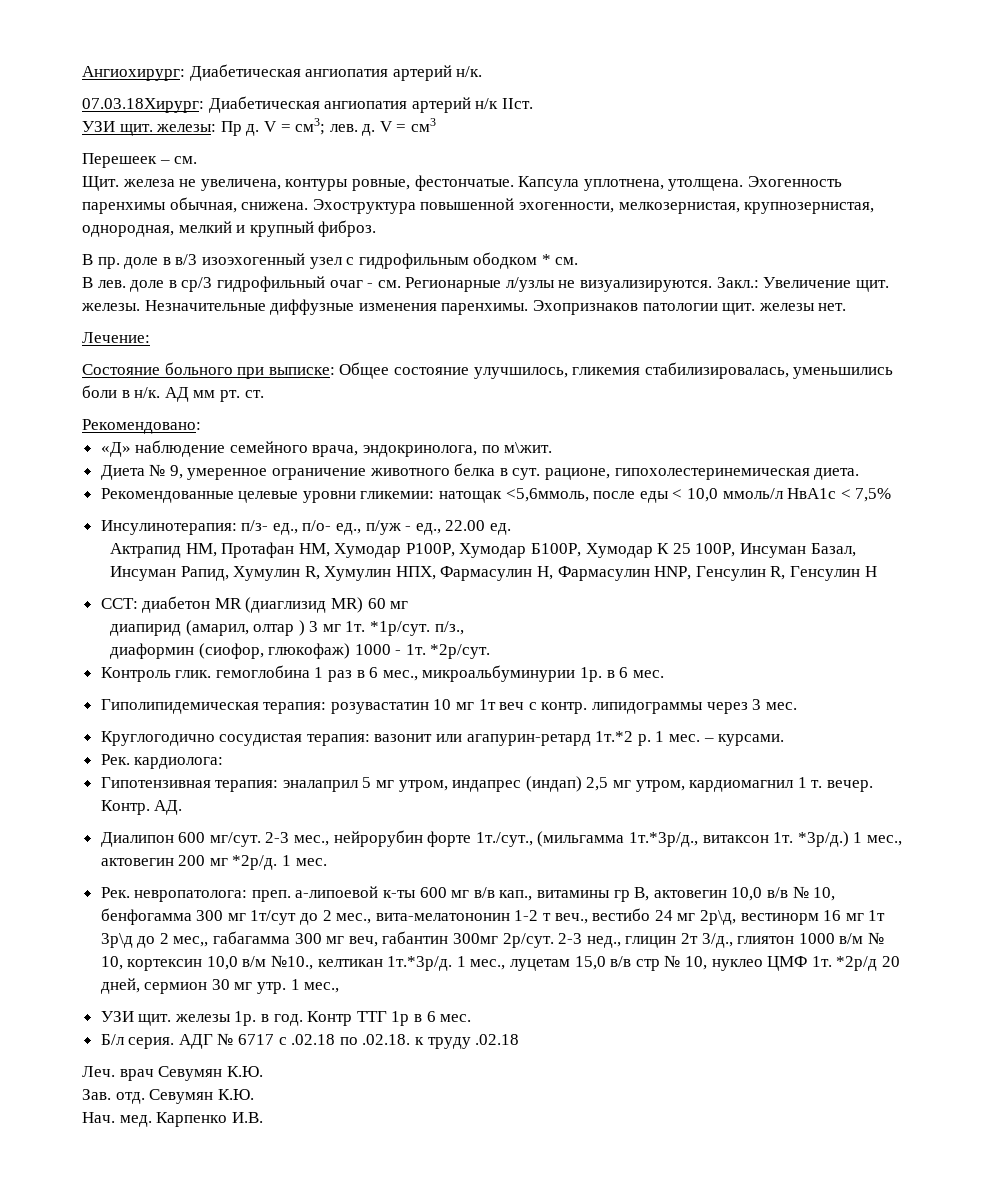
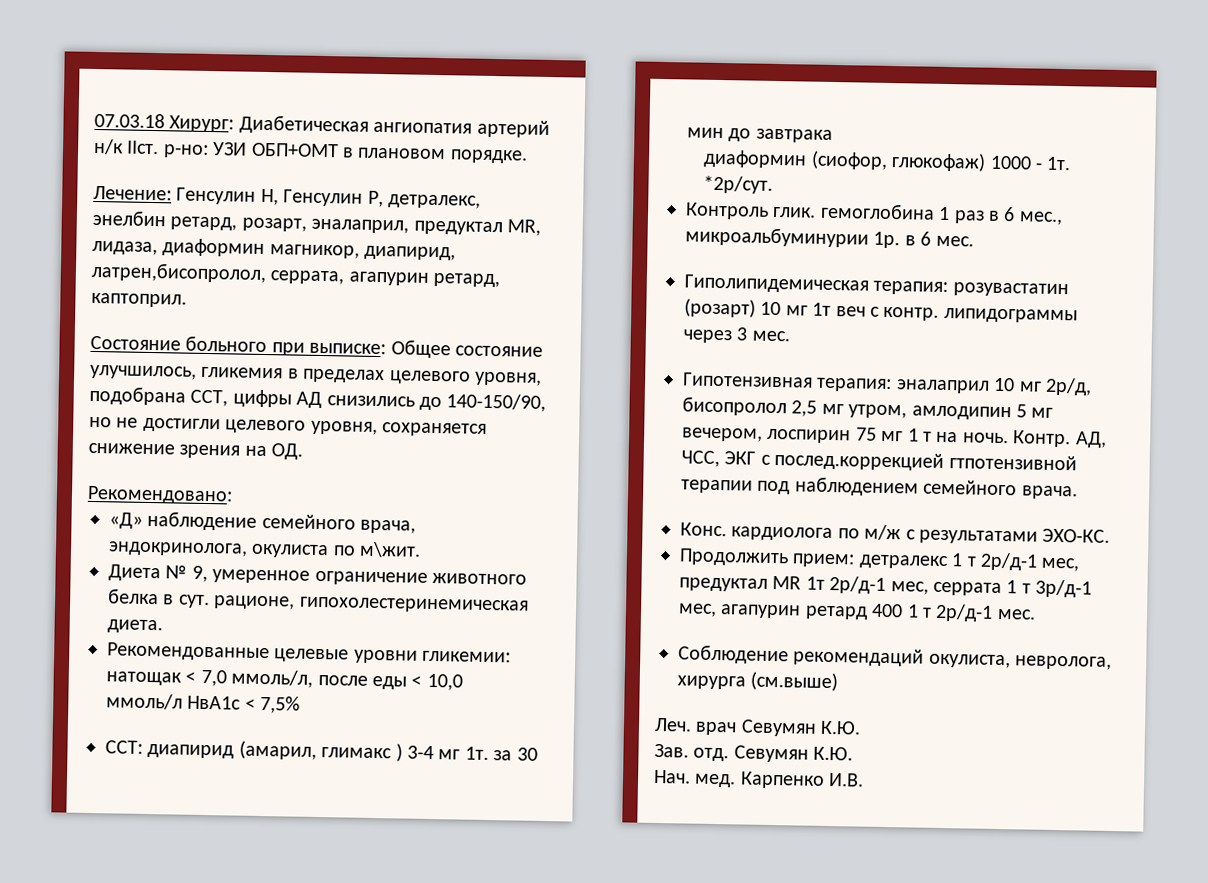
[82,64,483,81] [82,98,204,113] Ангиохирург: Диабетическая ангиопатия артерий н/к. // 07.03.18Хирург: -> [94,112,235,133] 07.03.18 Хирург:
[82,118,437,136] [82,153,198,168] [82,175,842,191] [82,197,875,214] [82,220,377,237] [82,252,579,269] [82,276,889,292] [81,299,847,315] [82,332,150,343] // УЗИ щит. железы: Пр д. V = см3; лев. д. V = см3 // Перешеек – см. // Щит. железа не увеличена, контуры ровные, фестончатые. Капсула уплотнена, утолщена. Эхогенность паренхимы обычная, снижена. Эхоструктура повышенной эхогенности, мелкозернистая, крупнозернистая, однородная, мелкий и крупный фиброз. // В пр. доле в в/3 изоэхогенный узел с гидрофильным ободком * см. // В лев. доле в ср/3 гидрофильный очаг - см. Регионарные л/узлы не визуализируются. Закл.: Увеличение щит. железы. Незначительные диффузные изменения паренхимы. Эхопризнаков патологии щит. железы нет. // Лечение: -> [162,142,528,164] [93,185,481,209] [92,209,541,236] [92,238,457,261] [91,261,501,288] [91,292,187,308] р-но: УЗИ ОБП+ОМТ в плановом порядке. // Лечение: Генсулин Н, Генсулин Р, детралекс, энелбин ретард, розарт, эналаприл, предуктал MR, лидаза, диаформин магникор, диапирид, латрен,бисопролол, серрата, агапурин ретард, каптоприл.
[644,362,894,379] [82,385,264,402] стабилизировалась, уменьшились боли в н/к. АД мм рт. ст. -> [287,368,542,386] [89,385,547,412] [89,416,487,437] [88,442,304,460] в пределах целевого уровня, подобрана ССТ, цифры АД снизились до 140-150/90, но не достигли целевого уровня, сохраняется снижение зрения на ОД.
(478, 451) none -> [251,543,330,559] окулиста
[505,488,589,502] <5,6ммоль, -> [185,669,314,688] < 7,0 ммоль/л,
[100,520,512,535] [109,542,856,558] [109,566,877,581] [100,596,409,613] [109,620,464,636] Инсулинотерапия: п/з- ед., п/о- ед., п/уж - ед., 22.00 ед. // Актрапид НМ, Протафан НМ, Хумодар Р100Р, Хумодар Б100Р, Хумодар К 25 100Р, Инсуман Базал, Инсуман Рапид, Хумулин R, Хумулин НПХ, Фармасулин Н, Фармасулин НNР, Генсулин R, Генсулин Н // ССТ: диабетон МR (диаглизид МR) 60 мг // диапирид (амарил, олтар ) 3 мг 1т. *1р/сут. п/з., -> [105,740,538,762] [687,127,833,143] ССТ: диапирид (амарил, глимакс ) 3-4 мг 1т. за 30 мин до завтрака
(429, 708) none -> [684,298,756,318] (розарт)
[100,731,785,746] [100,754,224,769] [100,776,873,792] [100,800,183,815] [100,830,902,847] [100,855,327,870] [100,886,836,902] [100,908,886,925] [100,931,884,948] [100,955,900,971] [100,978,340,994] [100,1011,472,1026] [100,1033,520,1049] Круглогодично сосудистая терапия: вазонит или агапурин-ретард 1т.*2 р. 1 мес. – курсами. // Рек. кардиолога: // Гипотензивная терапия: эналаприл 5 мг утром, индапрес (индап) 2,5 мг утром, кардиомагнил 1 т. вечер. Контр. АД. // Диалипон 600 мг/сут. 2-3 мес., нейрорубин форте 1т./сут., (мильгамма 1т.*3р/д., витаксон 1т. *3р/д.) 1 мес., актовегин 200 мг *2р/д. 1 мес. // Рек. невропатолога: преп. а-липоевой к-ты 600 мг в/в кап., витамины гр В, актовегин 10,0 в/в № 10, бенфогамма 300 мг 1т/сут до 2 мес., вита-мелатононин 1-2 т веч., вестибо 24 мг 2р\д, вестинорм 16 мг 1т 3р\д до 2 мес,, габагамма 300 мг веч, габантин 300мг 2р/сут. 2-3 нед., глицин 2т 3/д., глиятон 1000 в/м № 10, кортексин 10,0 в/м №10., келтикан 1т.*3р/д. 1 мес., луцетам 15,0 в/в стр № 10, нуклео ЦМФ 1т. *2р/д 20 дней, сермион 30 мг утр. 1 мес., // УЗИ щит. железы 1р. в год. Контр ТТГ 1р в 6 мес. // Б/л серия. АДГ № 6717 с .02.18 по .02.18. к труду .02.18 -> [683,372,1092,396] [682,396,1054,421] [682,427,1107,448] [681,450,1077,472] [681,476,1078,500] [680,522,1111,545] [679,548,1081,572] [679,575,1093,598] [678,603,1036,622] [678,644,1113,670] [677,671,839,692] Гипотензивная терапия: эналаприл 10 мг 2р/д, бисопролол 2,5 мг утром, амлодипин 5 мг вечером, лоспирин 75 мг 1 т на ночь. Контр. АД, ЧСС, ЭКГ с послед.коррекцией гтпотензивной терапии под наблюдением семейного врача. // Конс. кардиолога по м/ж с результатами ЭХО-КС. // Продолжить прием: детралекс 1 т 2р/д-1 мес, предуктал MR 1т 2р/д-1 мес, серрата 1 т 3р/д-1 мес, агапурин ретард 400 1 т 2р/д-1 мес. // Соблюдение рекомендаций окулиста, невролога, хирурга (см.выше)

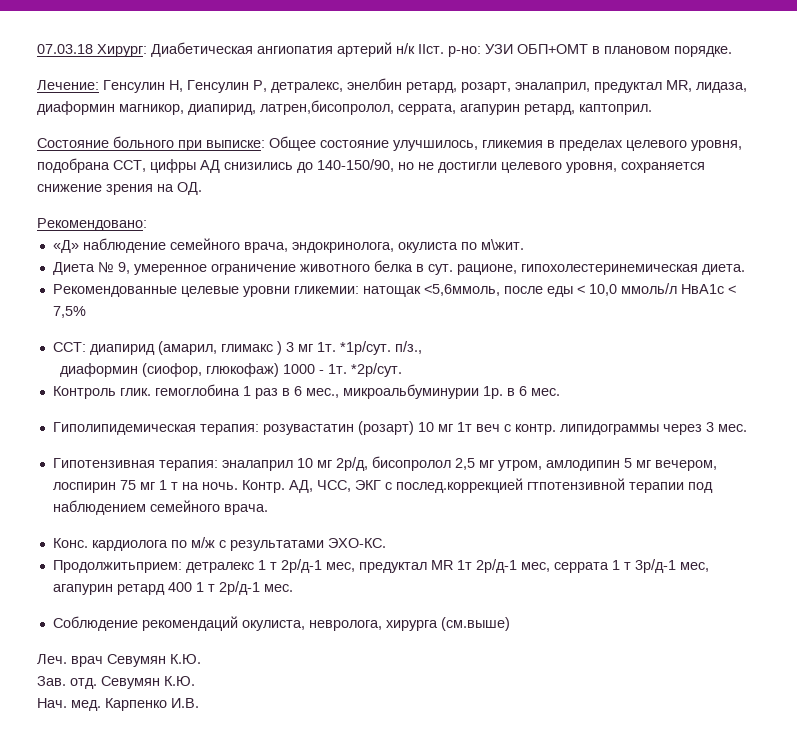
[185,669,314,688] < 7,0 ммоль/л, -> [423,284,500,296] <5,6ммоль,
[407,745,434,760] 3-4 -> [285,342,294,352] 3
[493,747,538,761] [687,127,833,143] за 30 мин до завтрака -> [339,341,422,355] *1р/сут. п/з.,
[679,548,856,568] Продолжить прием: -> [52,560,182,573] Продолжитьприем:

